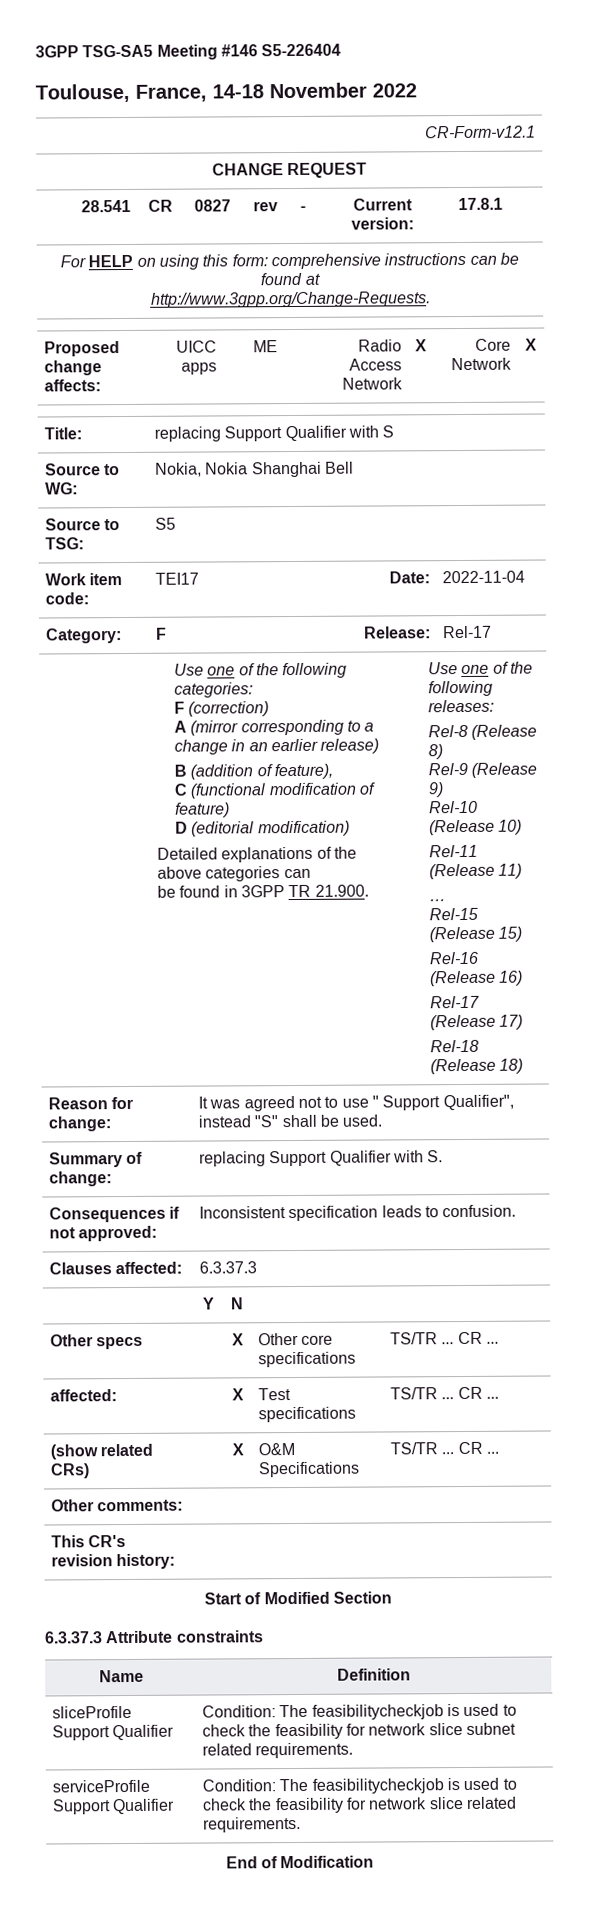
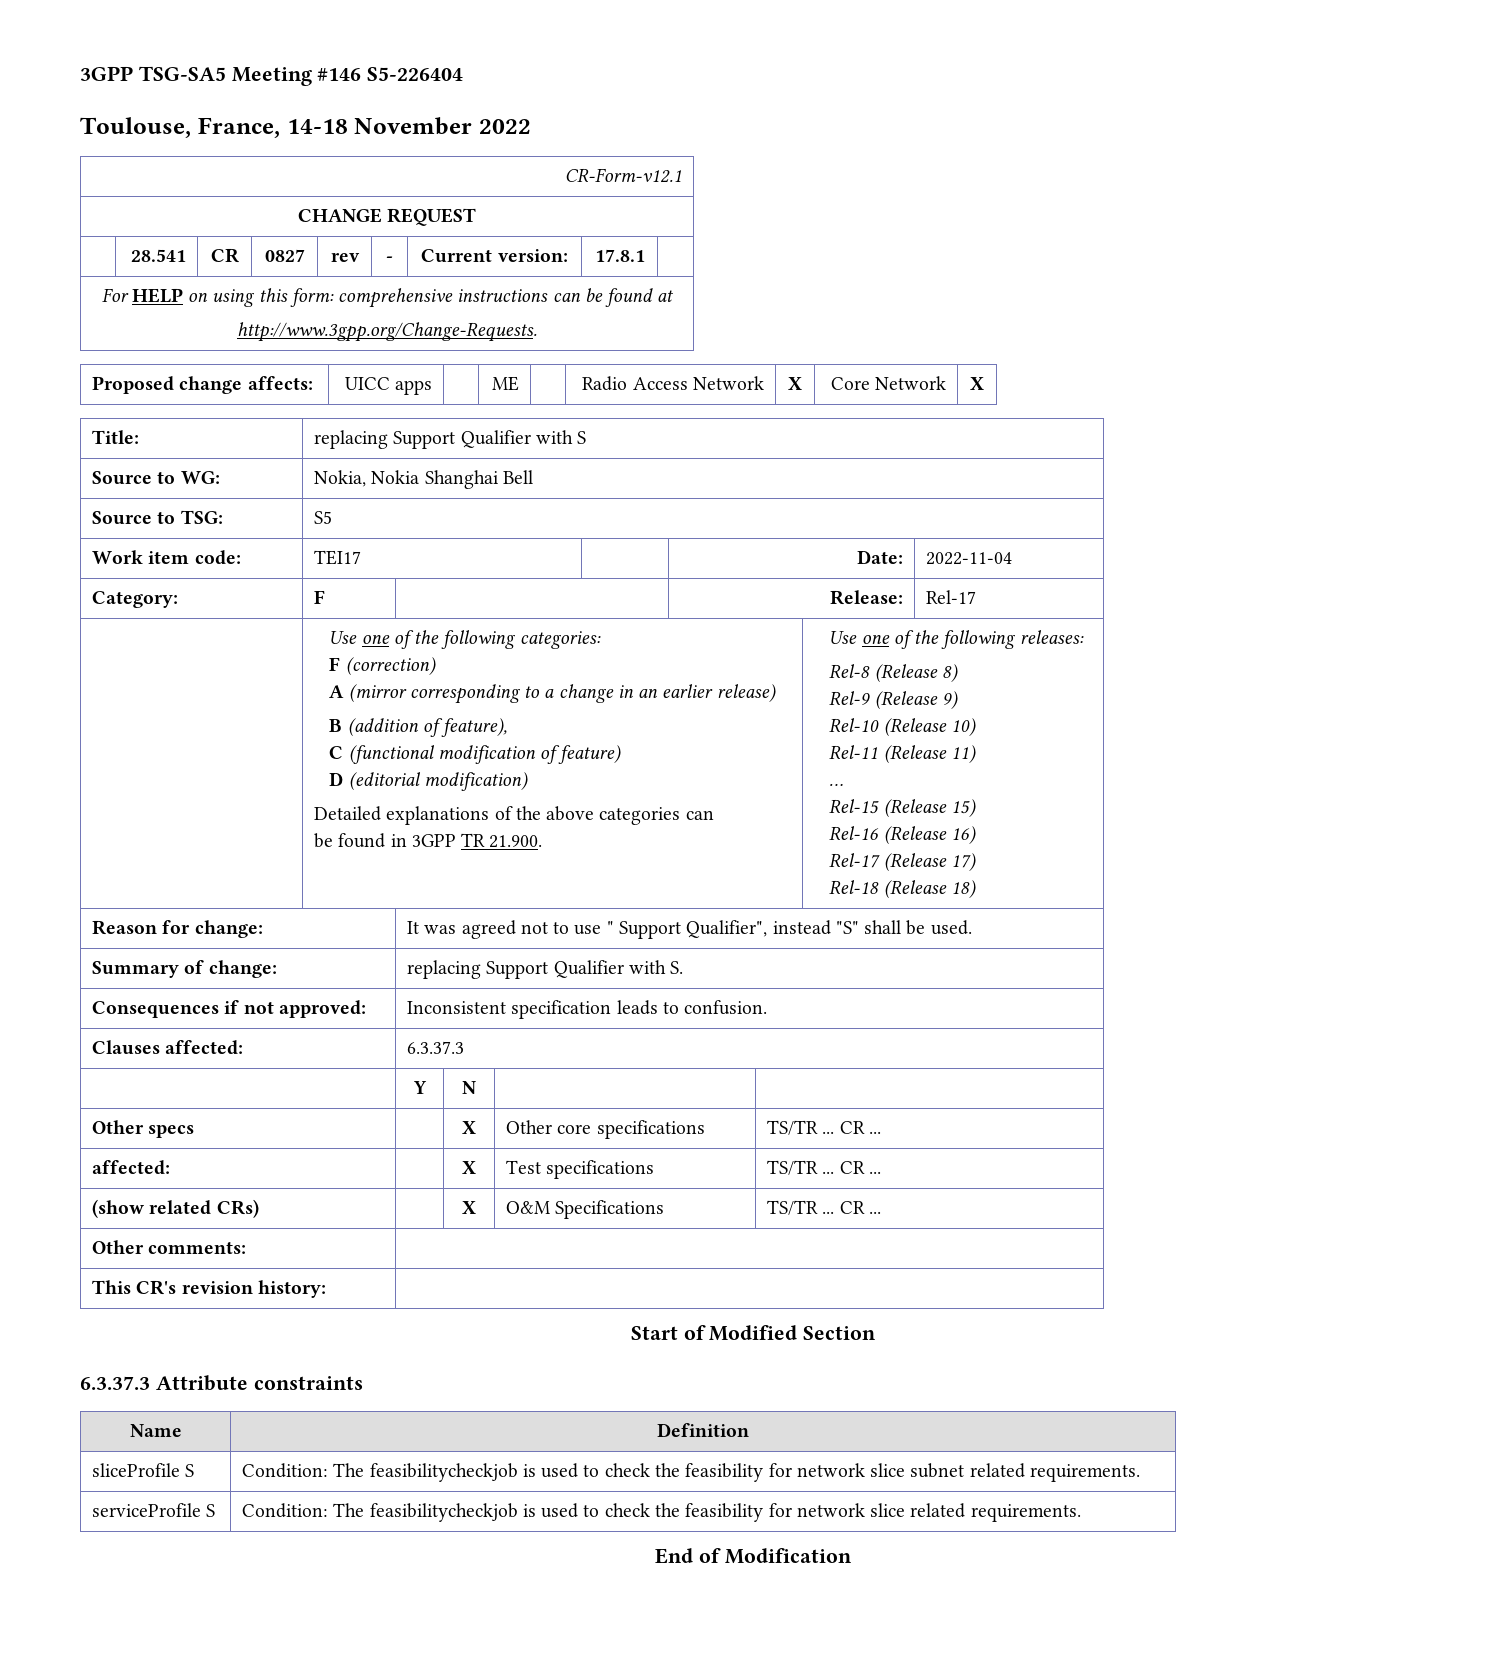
[52,1724,175,1741] Support Qualifier -> [185,1464,195,1477] S
[52,1798,176,1815] Support Qualifier -> [206,1504,216,1517] S

